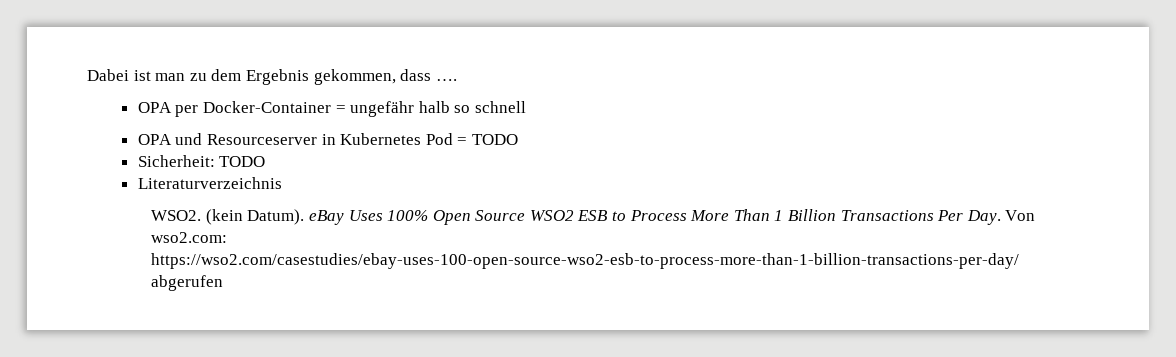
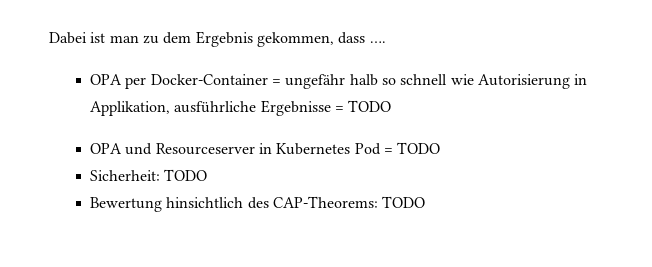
(526, 107) none -> [450,74,588,89] [90,100,392,116] wie Autorisierung in Applikation, ausführliche Ergebnisse = TODO
[137,177,282,189] [151,209,1036,225] [151,232,228,243] [151,253,1020,269] [151,275,224,291] Literaturverzeichnis // WSO2. (kein Datum). eBay Uses 100% Open Source WSO2 ESB to Process More Than 1 Billion Transactions Per Day. Von wso2.com: https://wso2.com/casestudies/ebay-uses-100-open-source-wso2-esb-to-process-more-than-1-billion-transactions-per-day/ abgerufen -> [90,196,426,212] Bewertung hinsichtlich des CAP-Theorems: TODO

